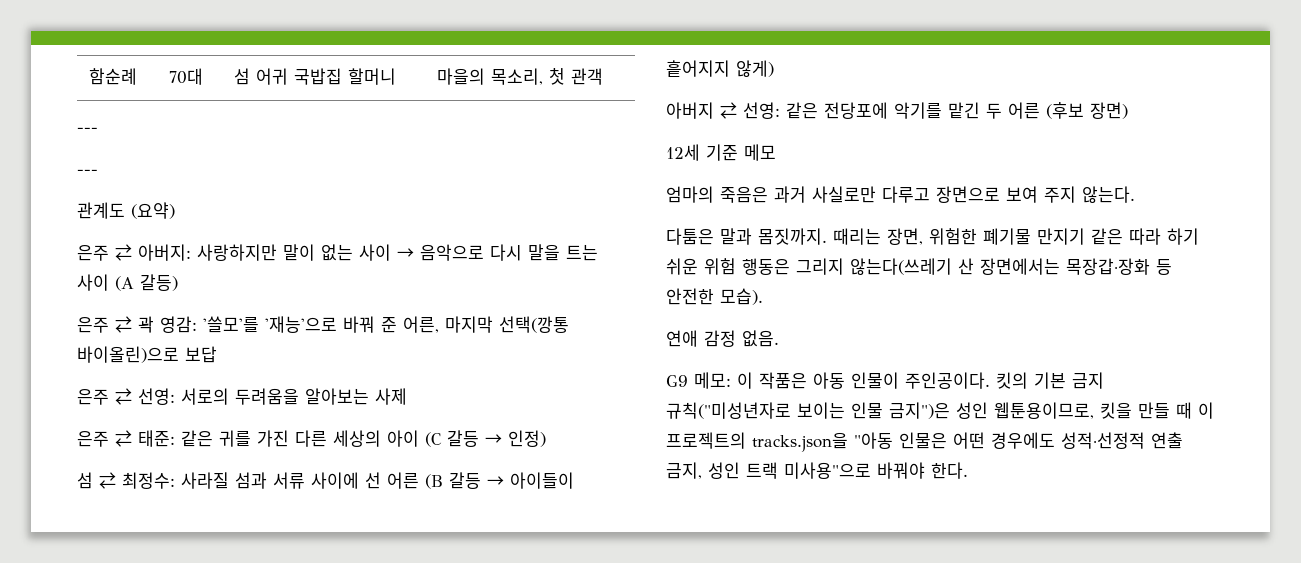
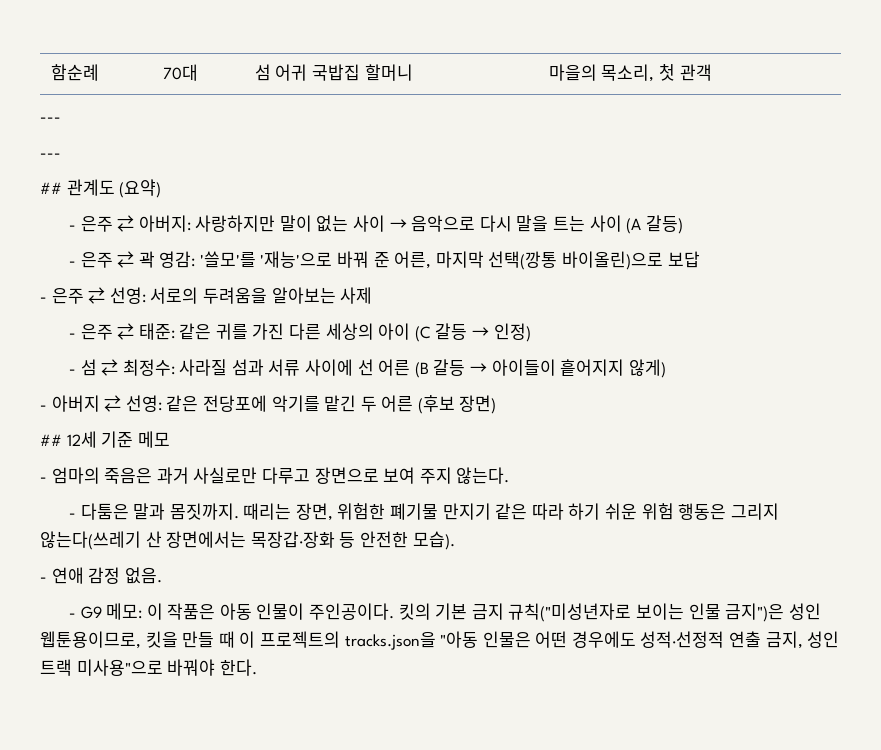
(98, 172) none -> [40,182,62,194] ##
(175, 210) none -> [68,225,76,230] -
(178, 282) none -> [68,261,76,266] -
(217, 354) none -> [40,297,47,302] -
(407, 396) none -> [68,333,76,338] -
(546, 438) none -> [68,369,76,374] -
(774, 68) none -> [40,405,47,410] -
(1128, 110) none -> [40,434,62,446] ##
(776, 152) none -> [40,477,47,482] -
(1135, 194) none -> [68,513,76,518] -
(763, 296) none -> [40,577,47,582] -
(779, 338) none -> [68,613,76,618] -

